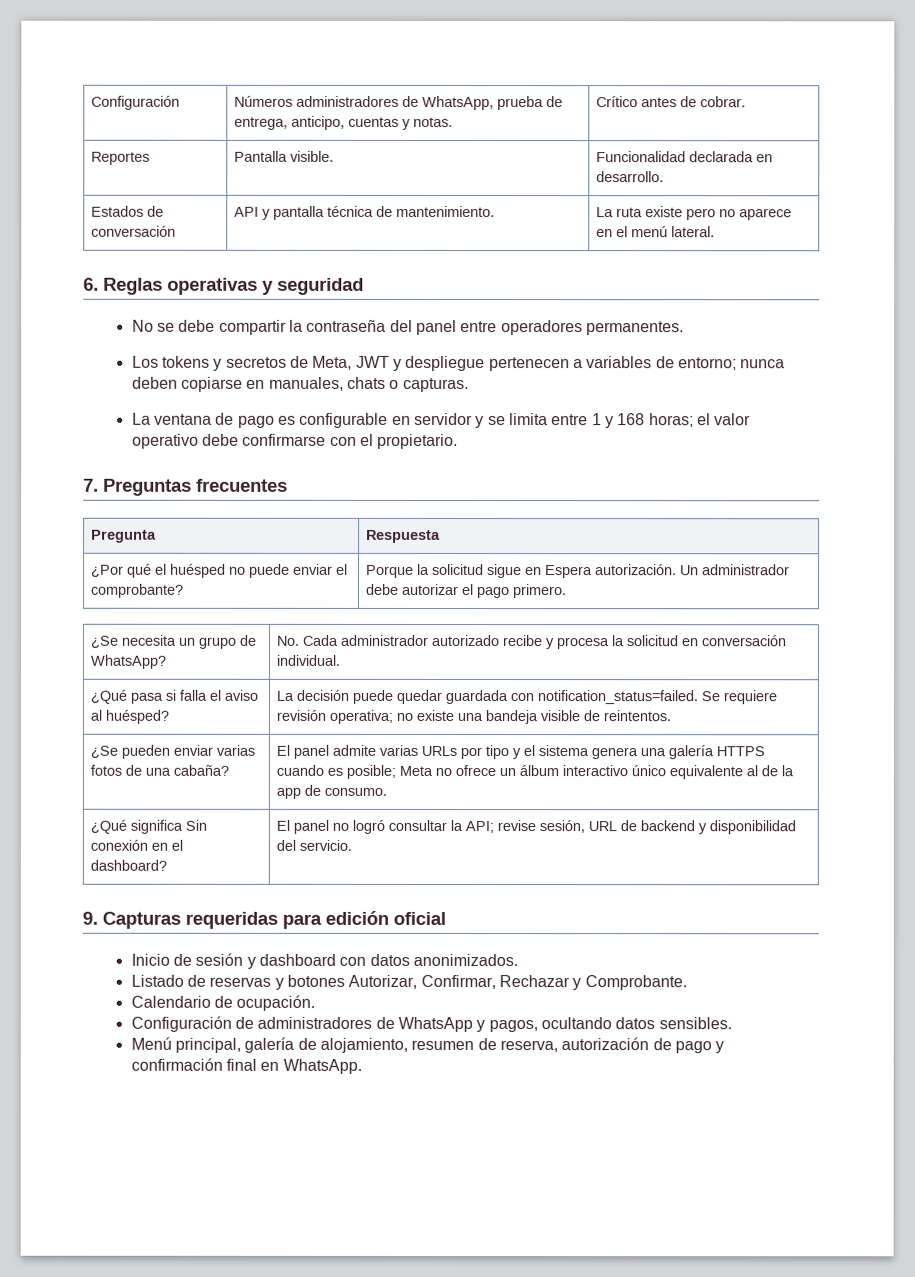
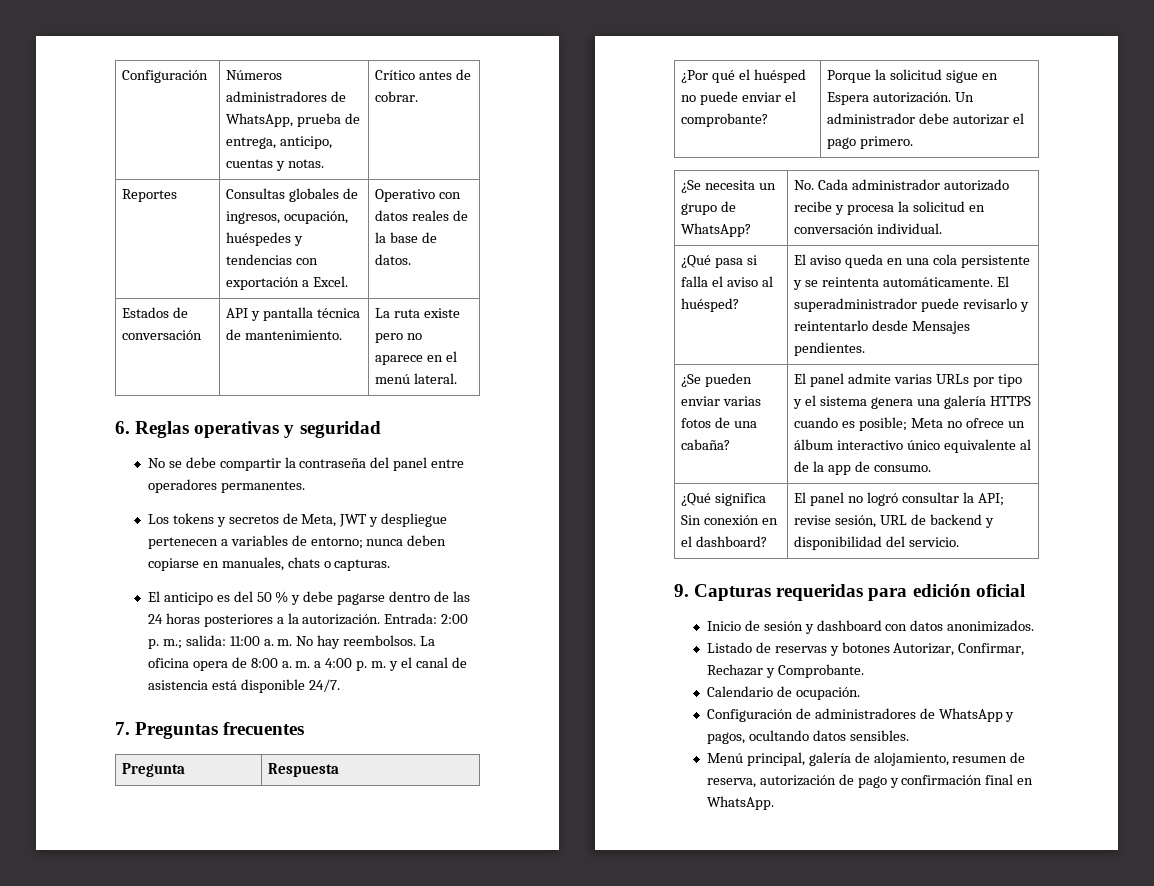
[234,150,335,162] [596,151,774,163] [596,171,665,183] Pantalla visible. | Funcionalidad declarada en desarrollo. -> [226,188,359,202] [226,211,349,224] [226,232,304,246] [226,254,319,265] [226,276,349,290] [375,189,462,202] [375,210,469,221] [375,232,438,243] [375,254,412,265] Consultas globales de ingresos, ocupación, huéspedes y tendencias con exportación a Excel. | Operativo con datos reales de la base de datos.
[131,412,752,429] [131,433,459,450] La ventana de pago es configurable en servidor y se limita entre 1 y 168 horas; el valor operativo debe confirmarse con el propietario. -> [147,591,470,605] [147,613,469,627] [147,635,436,649] [147,657,467,671] [147,679,340,693] El anticipo es del 50 % y debe pagarse dentro de las 24 horas posteriores a la autorización. Entrada: 2:00 p. m.; salida: 11:00 a. m. No hay reembolsos. La oficina opera de 8:00 a. m. a 4:00 p. m. y el canal de asistencia está disponible 24/7.
[276,689,778,705] [276,709,672,725] La decisión puede quedar guardada con notification_status=failed. Se requiere revisión operativa; no existe una bandeja visible de reintentos. -> [794,254,1030,268] [793,276,1010,290] [794,298,1030,312] [794,320,971,334] [794,342,866,356] El aviso queda en una cola persistente y se reintenta automáticamente. El superadministrador puede revisarlo y reintentarlo desde Mensajes pendientes.

